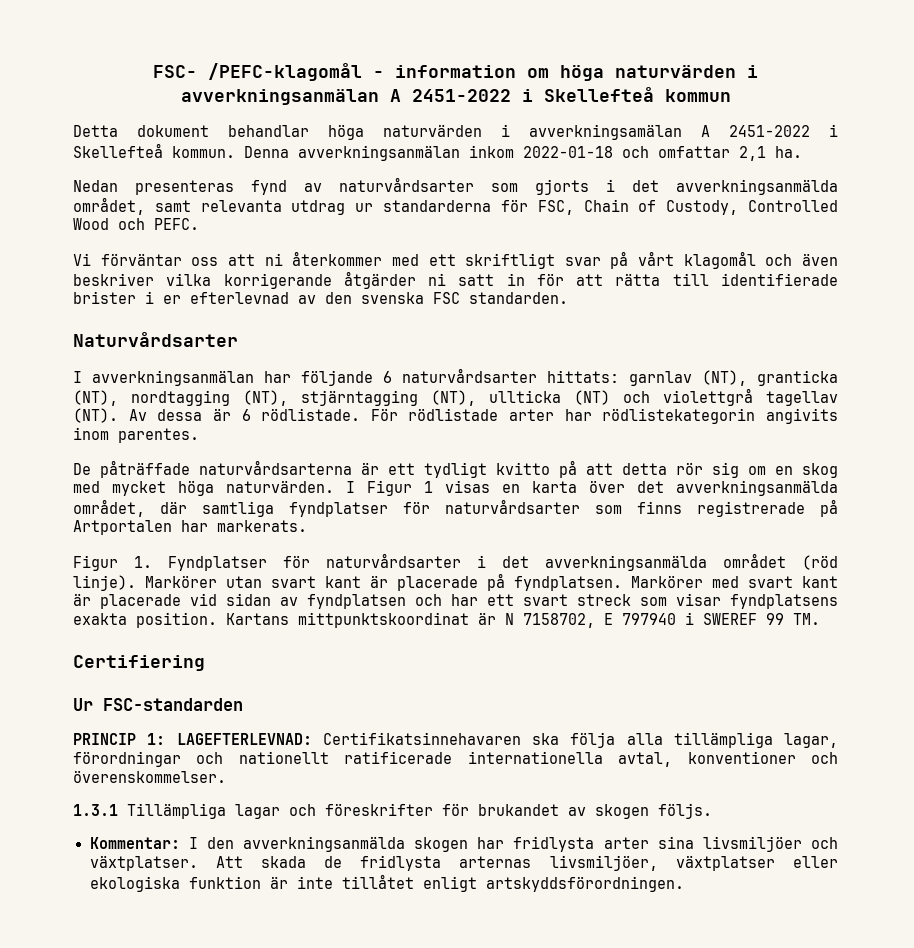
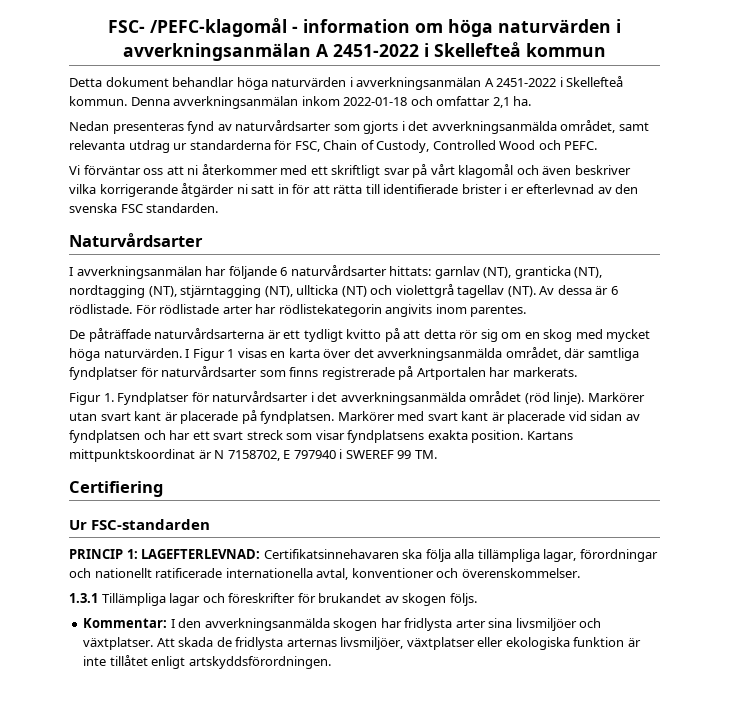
[529,124,682,140] avverkningsamälan -> [356,77,482,90] avverkningsanmälan

